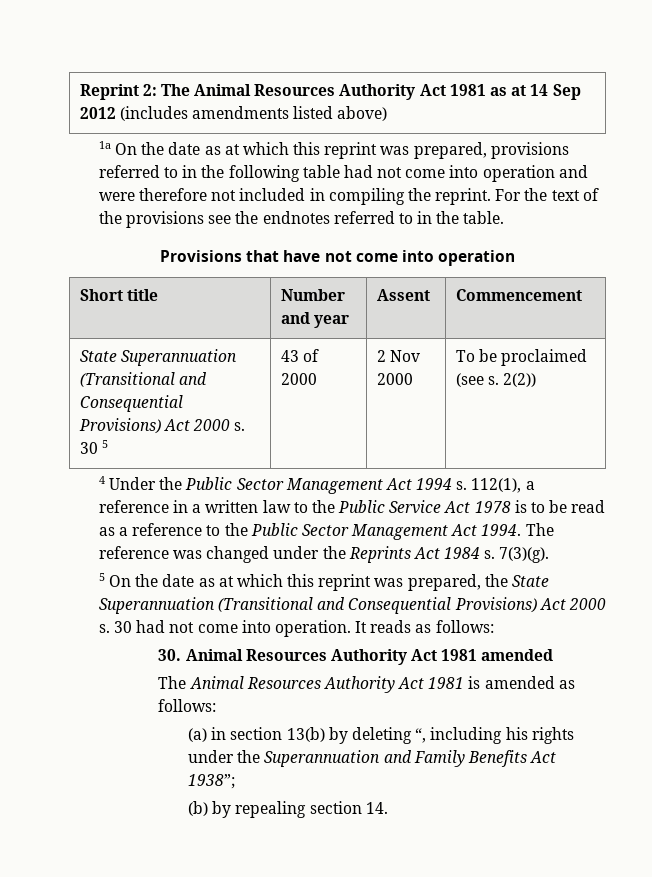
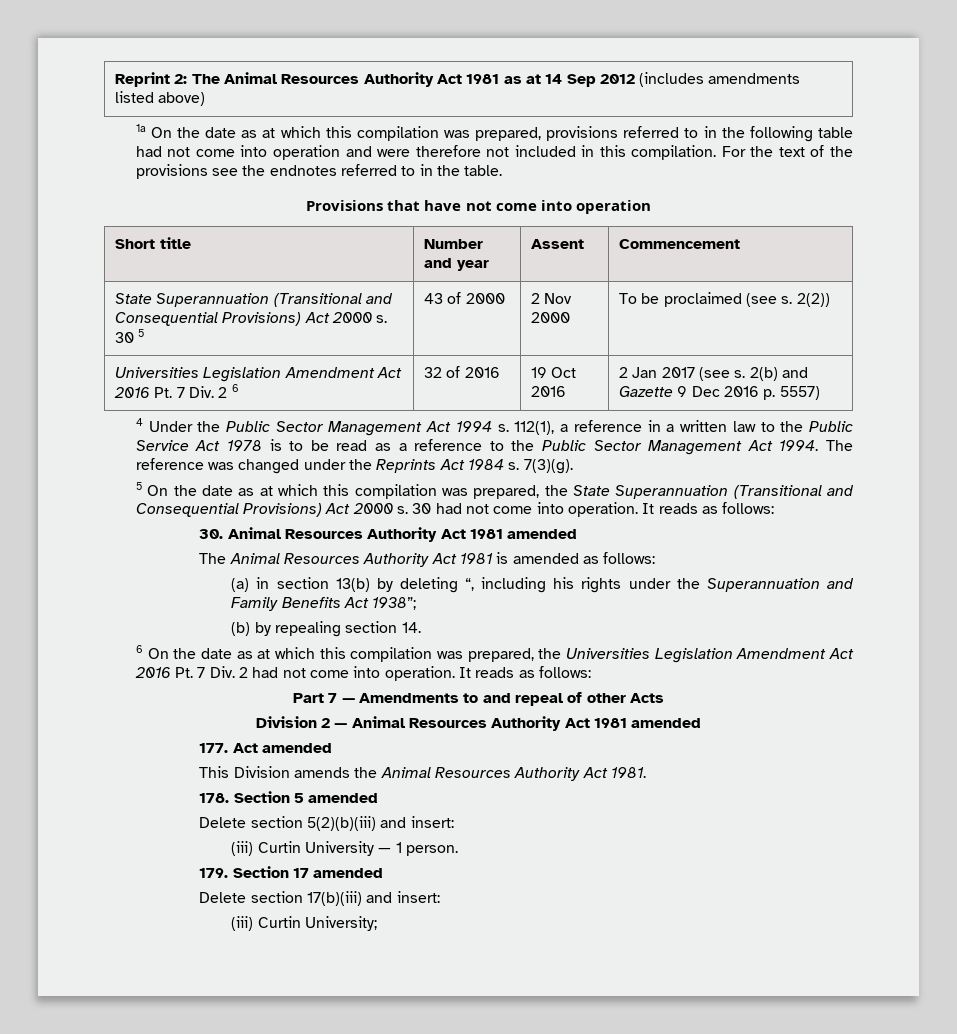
[324,142,378,159] reprint -> [356,126,439,141] compilation
[328,188,492,205] compiling the reprint. -> [599,145,717,160] this compilation.
(536, 380) none -> [114,367,402,382] [113,384,239,398] [423,366,500,378] [530,367,577,378] [530,386,566,397] [618,367,808,381] [618,386,820,400] // Universities Legislation Amendment Act 2016 Pt. 7 Div. 2 6 | 32 of 2016 | 19 Oct 2016 | 2 Jan 2017 (see s. 2(b) and Gazette 9 Dec 2016 p. 5557)
[318,574,372,591] reprint -> [354,484,437,499] compilation
(388, 808) none -> [135,645,855,663] [134,666,591,681] [293,692,664,706] [255,716,702,731] [199,743,333,753] [199,766,647,781] [199,791,379,803] [199,816,454,831] [231,841,458,856] [199,866,384,878] [199,891,440,906] [231,916,377,931] // 6 On the date as at which this compilation was prepared, the Universities Legislation Amendment Act 2016 Pt. 7 Div. 2 had not come into operation. It reads as follows: // Part 7 — Amendments to and repeal of other Acts // Division 2 — Animal Resources Authority Act 1981 amended // 177. Act amended // This Division amends the Animal Resources Authority Act 1981. // 178. Section 5 amended // Delete section 5(2)(b)(iii) and insert: // (iii) Curtin University — 1 person. // 179. Section 17 amended // Delete section 17(b)(iii) and insert: // (iii) Curtin University;

